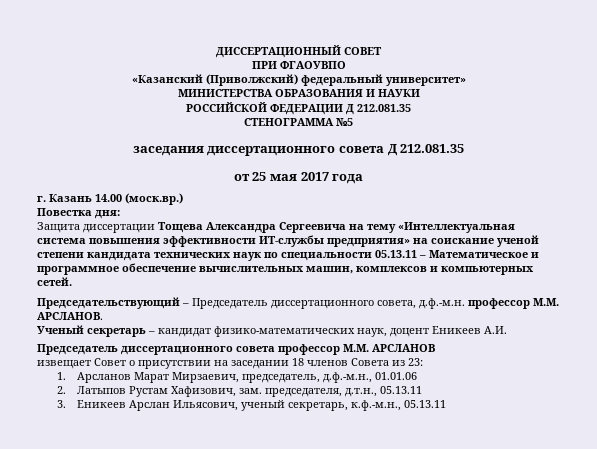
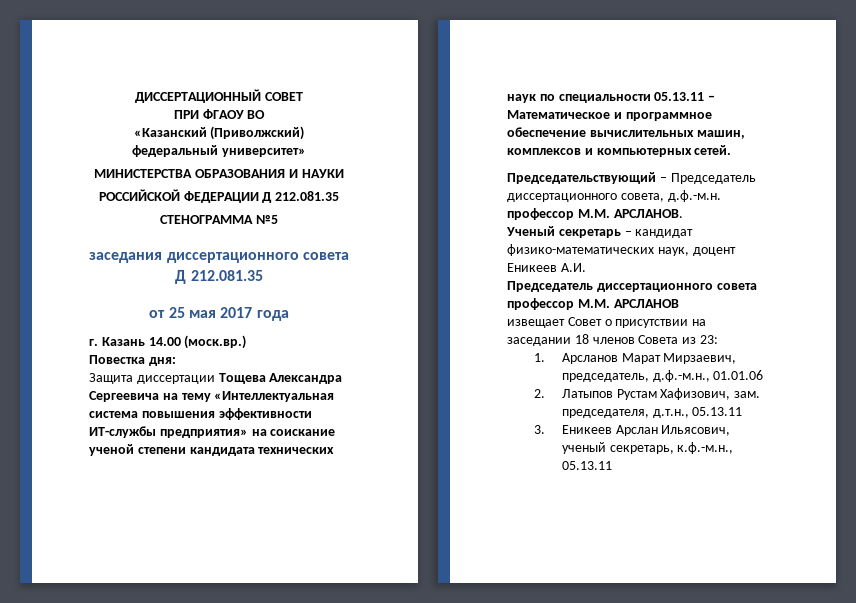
[279,61,346,69] ФГАОУВПО -> [202,109,266,119] ФГАОУ ВО

